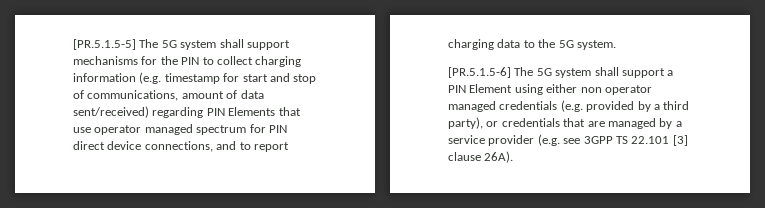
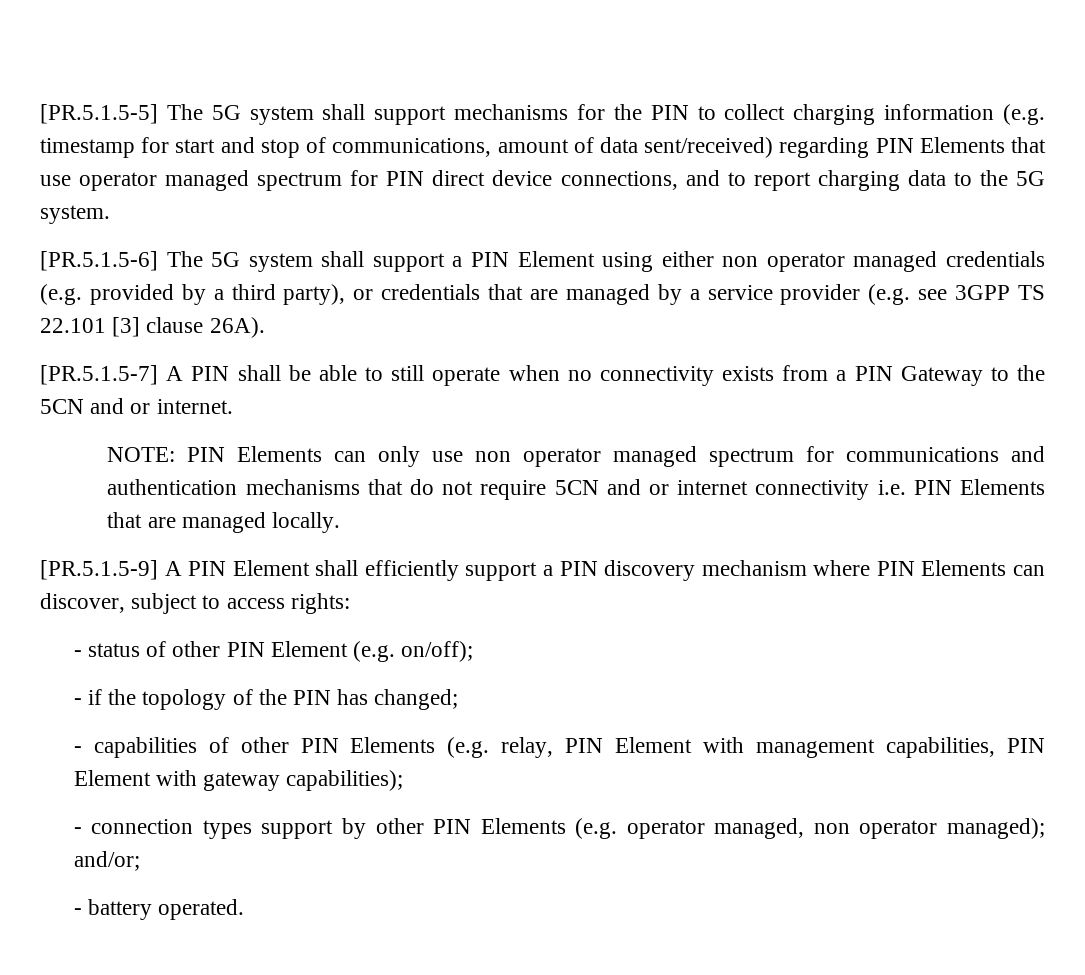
(514, 157) none -> [40,365,1045,386] [40,398,233,414] [107,446,1045,467] [107,479,1045,500] [107,512,341,533] [40,560,1045,581] [40,593,350,614] [73,641,474,662] [73,689,459,710] [73,737,1045,758] [73,770,404,791] [73,818,1045,839] [73,851,140,871] [73,899,245,920] // [PR.5.1.5-7] A PIN shall be able to still operate when no connectivity exists from a PIN Gateway to the 5CN and or internet. // NOTE: PIN Elements can only use non operator managed spectrum for communications and authentication mechanisms that do not require 5CN and or internet connectivity i.e. PIN Elements that are managed locally. // [PR.5.1.5-9] A PIN Element shall efficiently support a PIN discovery mechanism where PIN Elements can discover, subject to access rights: // - status of other PIN Element (e.g. on/off); // - if the topology of the PIN has changed; // - capabilities of other PIN Elements (e.g. relay, PIN Element with management capabilities, PIN Element with gateway capabilities); // - connection types support by other PIN Elements (e.g. operator managed, non operator managed); and/or; // - battery operated.

